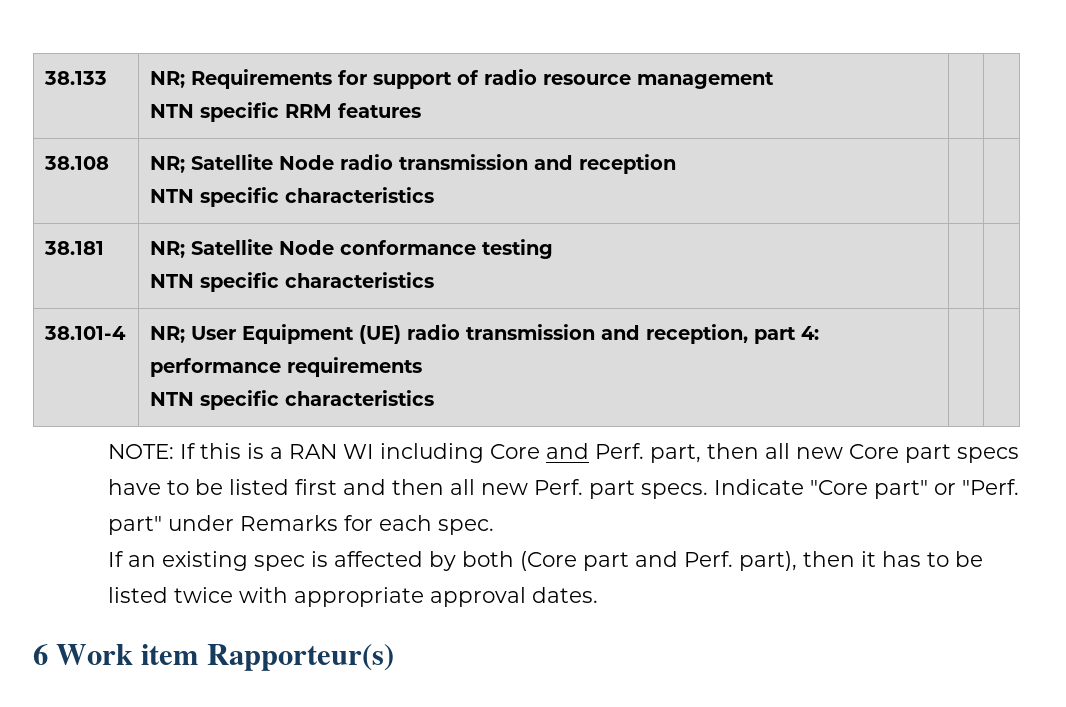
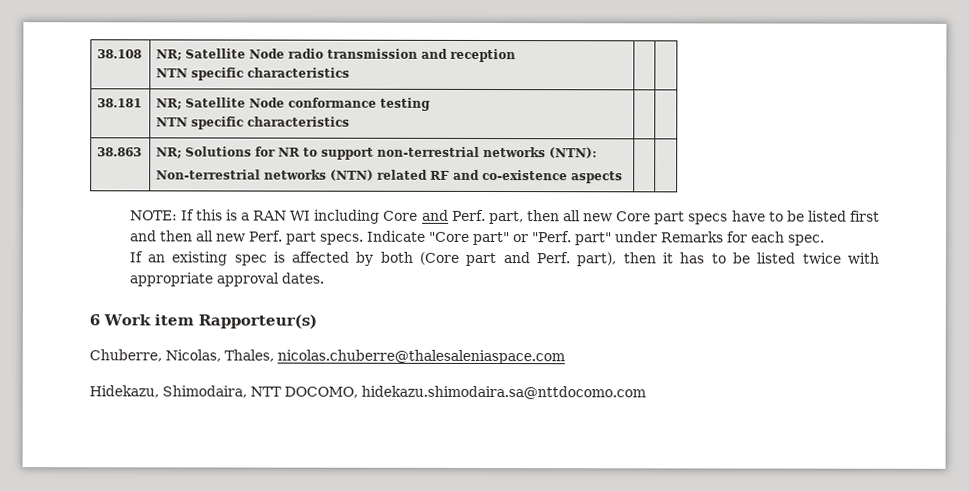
[44,71,108,85] [150,69,775,89] [150,102,422,122] 38.133 | NR; Requirements for support of radio resource management // NTN specific RRM features | | // -> (97, 54) none
[44,326,127,340] [150,324,820,344] [150,357,423,377] [150,390,435,410] 38.101-4 | NR; User Equipment (UE) radio transmission and reception, part 4: performance requirements // NTN specific characteristics -> [97,147,143,157] [156,146,598,160] [156,169,624,184] 38.863 | NR; Solutions for NR to support non-terrestrial networks (NTN): // Non-terrestrial networks (NTN) related RF and co-existence aspects
(394, 657) none -> [89,349,565,365] [89,385,646,400] // Chuberre, Nicolas, Thales, nicolas.chuberre@thalesaleniaspace.com // Hidekazu, Shimodaira, NTT DOCOMO, hidekazu.shimodaira.sa@nttdocomo.com

